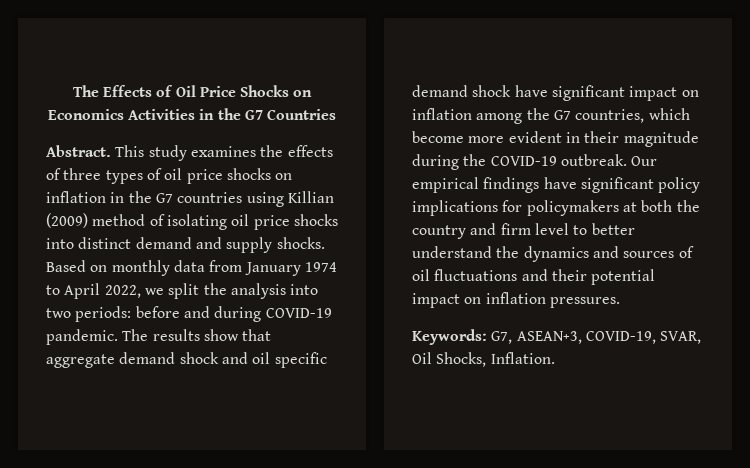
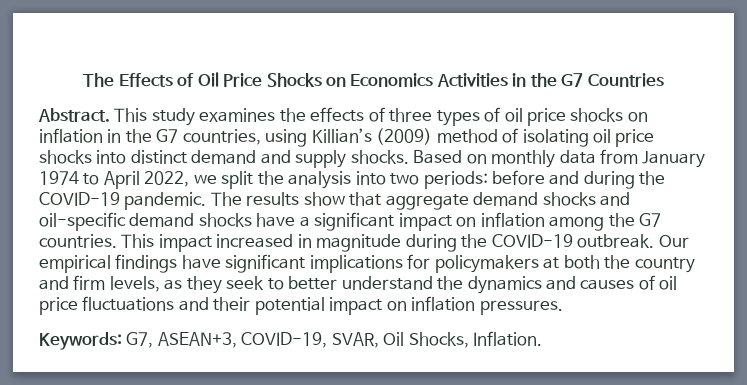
[177,191,334,207] countries using Killian -> [182,128,372,147] countries, using Killian’s
(262, 314) none -> [639,171,666,185] the
[179,352,327,368] [412,85,548,97] shock and oil specific demand shock have -> [542,192,631,206] [39,212,310,231] shocks and oil-specific demand shocks have a
[575,108,690,123] [412,131,620,143] countries, which become more evident in their -> [39,234,312,252] countries. This impact increased in
[658,177,701,193] policy -> (306, 263) none
[534,223,569,235] level -> [109,276,265,294] levels, as they seek
[623,246,694,258] [412,269,430,281] sources of oil -> [580,275,678,290] [39,297,78,315] causes of oil price

